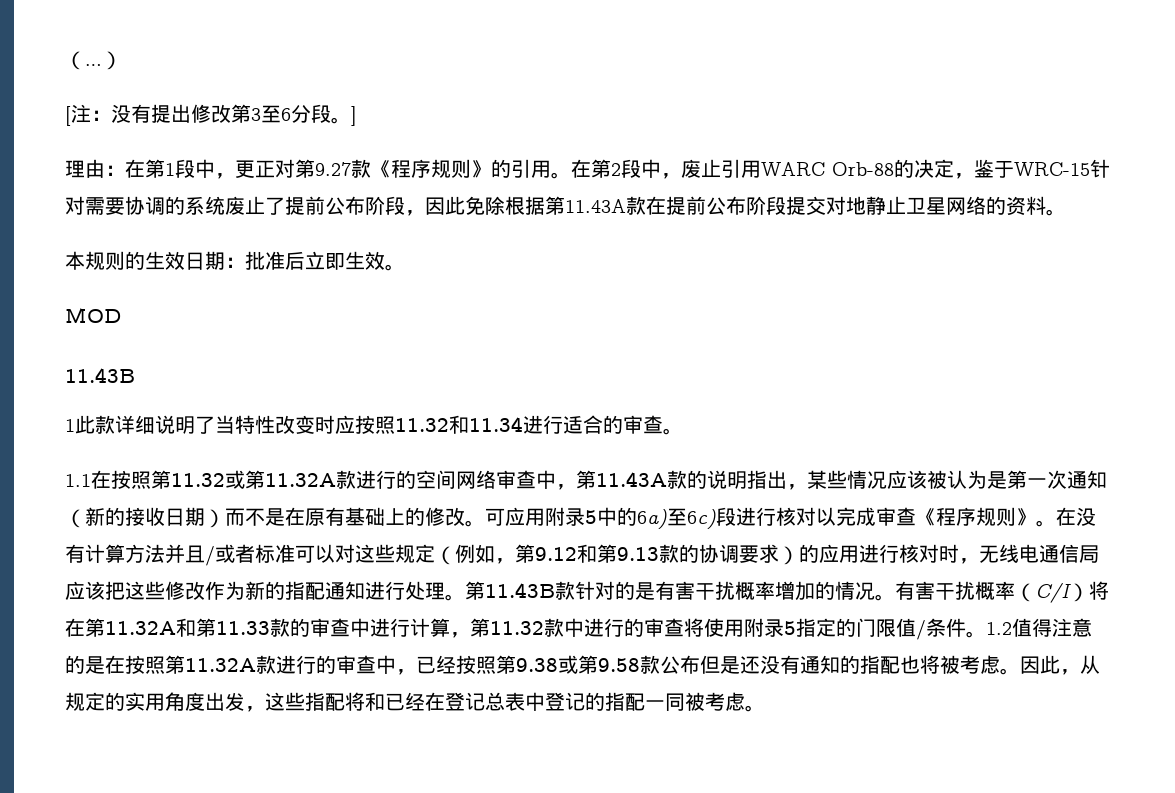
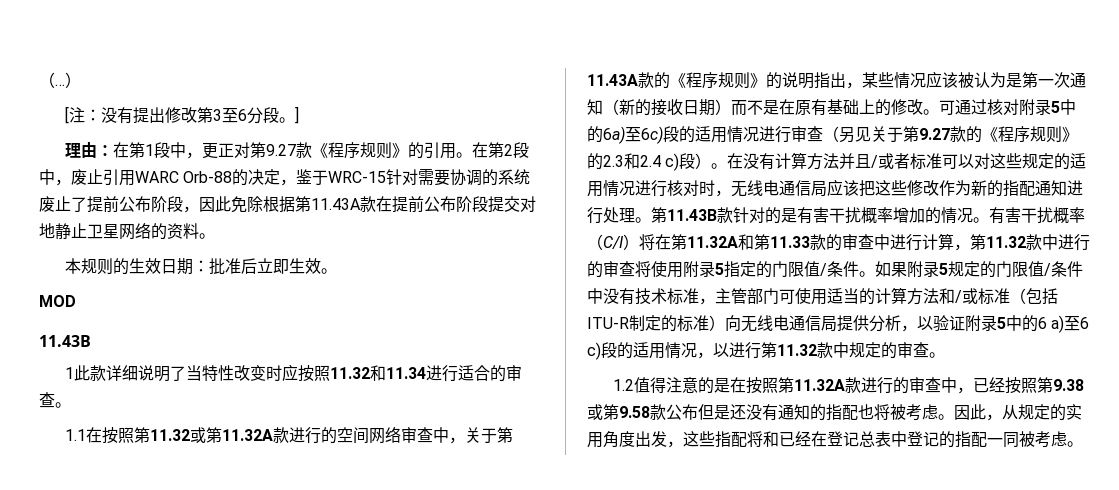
(576, 487) none -> [465,427,498,443] 关于
(707, 479) none -> [670,72,782,89] 《程序规则》的
[505,507,545,526] 应用 -> [955,99,1019,115] 通过核对
[736,507,1036,526] 进行核对以完成审查《程序规则》 -> [679,126,1078,143] [587,153,712,171] 的适用情况进行审查（另见关于第9.27款的《程序规则》的2.3和2.4 c)段）
[435,544,859,565] （例如，第9.12和第9.13款的协调要求）的应用 -> [1054,153,1087,170] [587,180,635,197] 的适用情况
(986, 634) none -> [875,261,1083,278] [587,287,1058,305] [587,315,1090,333] [587,342,945,360] 如果附录5规定的门限值/条件中没有技术标准，主管部门可使用适当的计算方法和/或标准（包括ITU-R制定的标准）向无线电通信局提供分析，以验证附录5中的6 a)至6 c)段的适用情况，以进行第11.32款中规定的审查。 //

